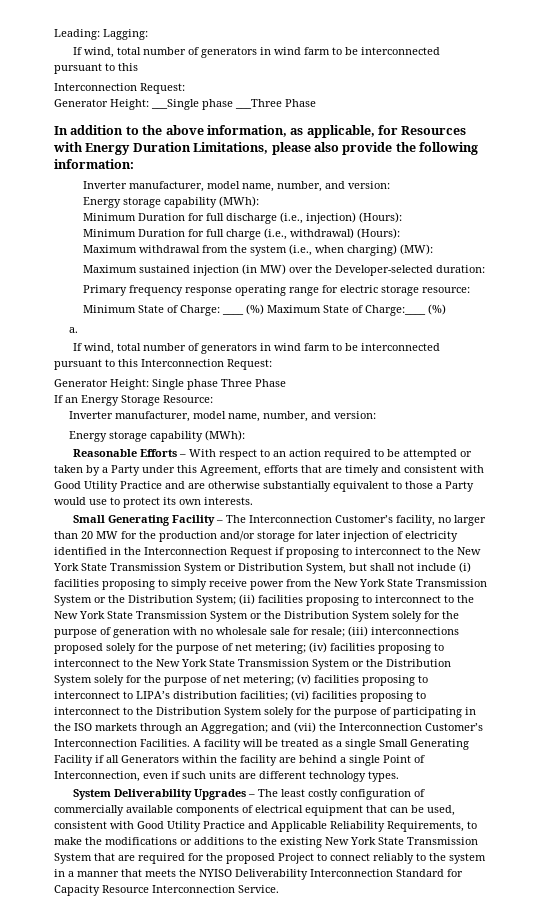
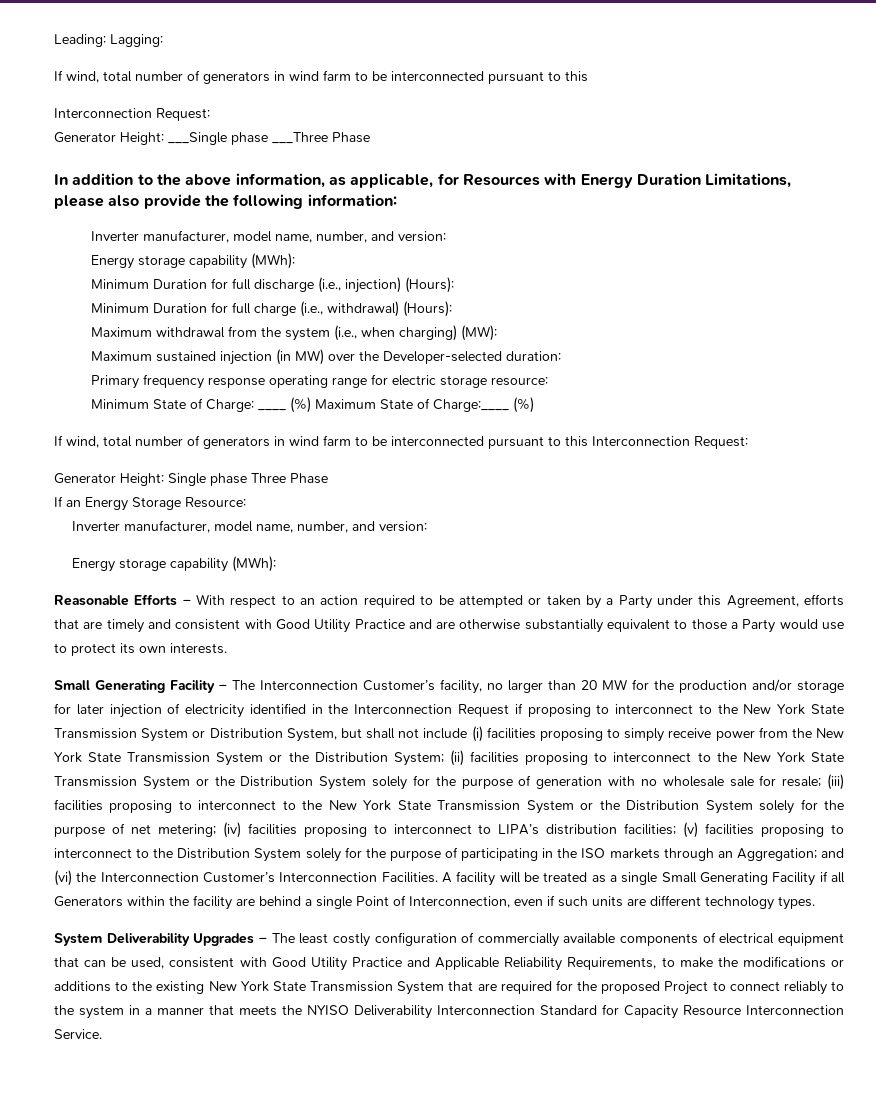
[68,327,78,333] // a. -> (534, 405) none
[371,627,459,635] [54,642,327,654] interconnections proposed solely for the purpose of net metering; (iv) -> (845, 782) none
[297,674,311,685] (v) -> [222,822,241,838] (iv)
[291,690,309,701] (vi) -> [683,822,699,838] (v)
[294,722,316,733] (vii) -> [54,870,72,886] (vi)

